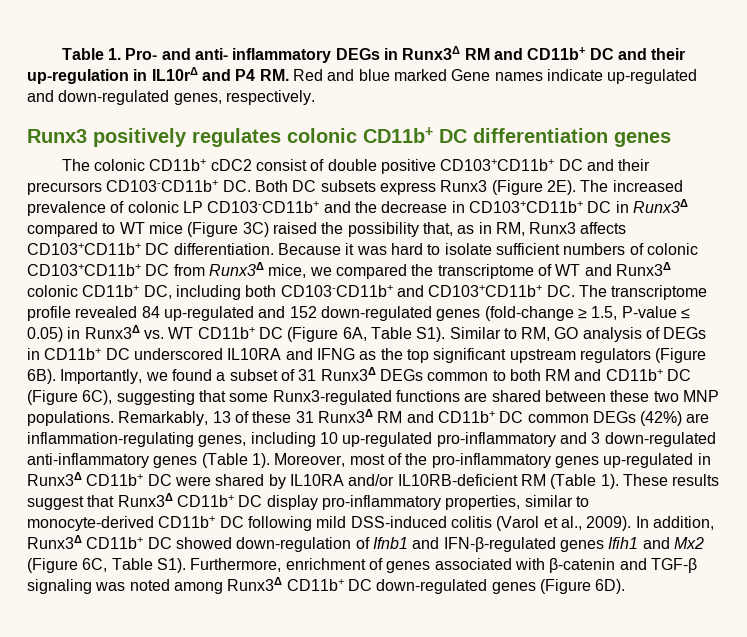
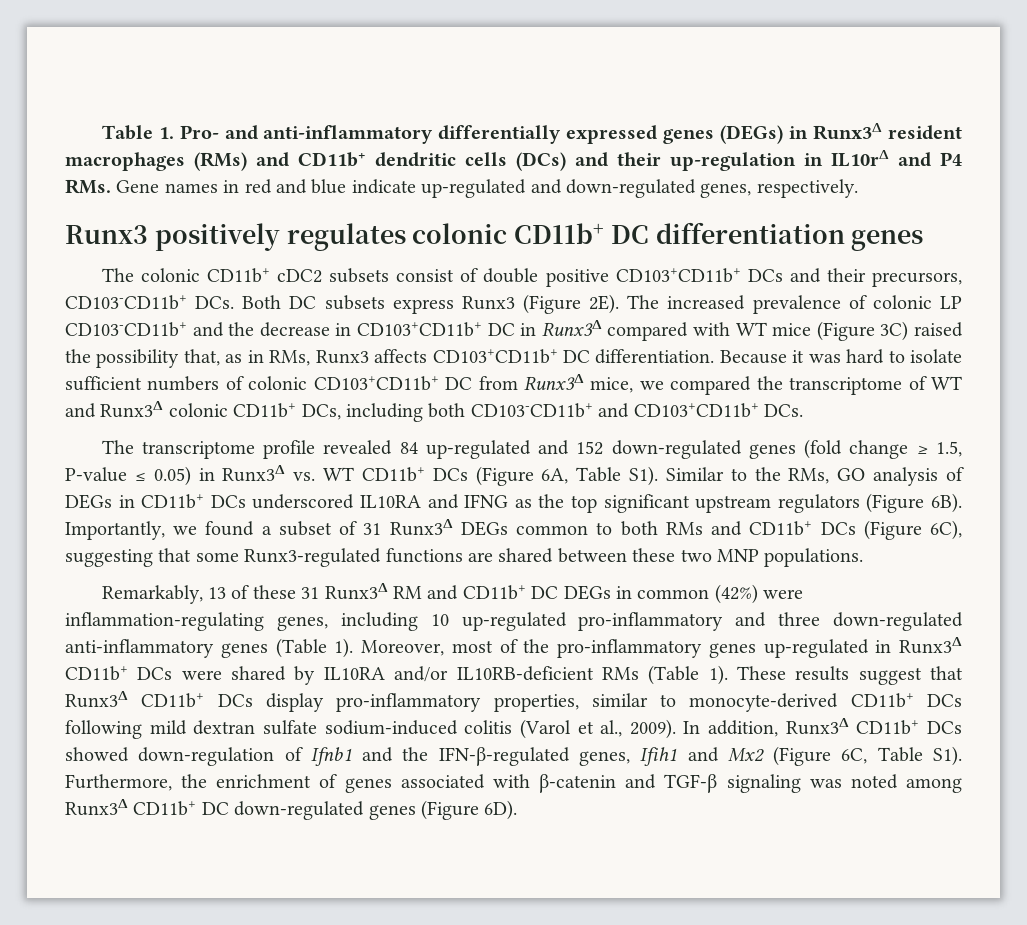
[195,46,614,63] anti- inflammatory DEGs in Runx3Δ RM and CD11b+ DC -> [263,123,962,144] [65,152,566,171] anti-inflammatory differentially expressed genes (DEGs) in Runx3Δ resident macrophages (RMs) and CD11b+ dendritic cells (DCs)
[259,69,543,81] RM. Red and blue marked Gene names -> [65,179,347,194] RMs. Gene names in red and blue
(252, 165) none -> [329,268,390,283] subsets
[558,159,651,171] [27,180,251,195] DC and their precursors CD103-CD11b+ DC. -> [747,268,963,287] [65,295,235,310] DCs and their precursors, CD103-CD11b+ DCs.
[102,223,116,234] to -> [693,322,731,336] with
[495,222,525,236] RM, -> [269,350,311,366] RMs,
[143,285,172,299] DC, -> [301,404,341,420] DCs,
[546,285,575,297] DC. -> [763,404,803,417] DCs. //
[484,306,574,321] (fold-change -> [804,439,909,459] (fold change
[258,327,283,339] DC -> [432,468,468,481] DCs
[521,327,551,341] RM, -> [754,467,830,484] the RMs,
[105,348,130,360] DC -> [210,495,246,508] DCs
[545,369,692,381] RM and CD11b+ DC -> [665,521,856,536] RMs and CD11b+ DCs
(114, 418) none -> (864, 557) //
[527,411,710,426] common DEGs (42%) are -> [563,584,804,604] DEGs in common (42%) were
[591,432,601,444] 3 -> [778,612,821,626] three
[147,474,172,486] DC -> [137,667,173,680] DCs
[520,474,546,486] RM -> [601,667,639,680] RMs
[238,495,263,507] DC -> [217,694,253,707] DCs
[219,516,244,528] DC -> [926,694,962,707] DCs
[350,516,447,528] DSS-induced -> [193,720,458,735] dextran sulfate sodium-induced
[147,537,172,549] DC -> [926,721,962,734] DCs
[443,537,604,552] IFN-β-regulated genes -> [402,747,630,766] the IFN-β-regulated genes,
(282, 565) none -> [181,774,208,788] the

